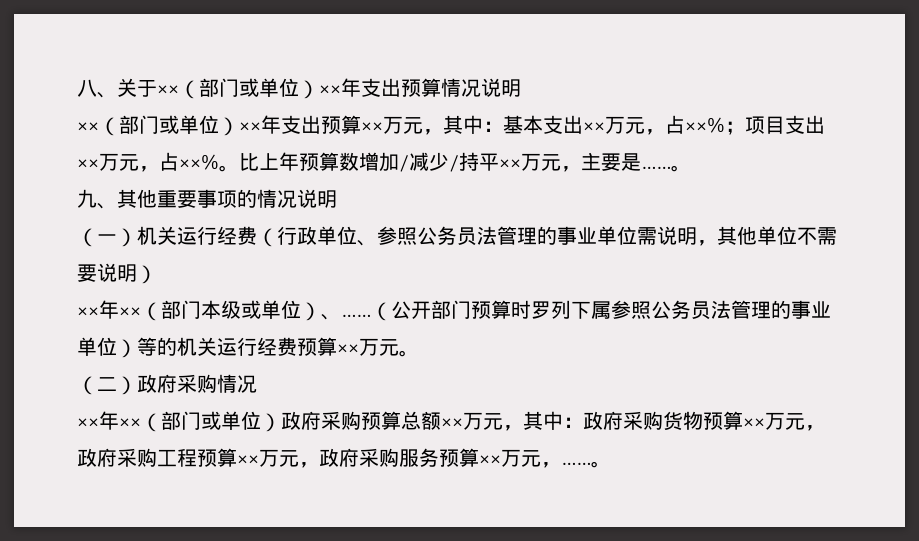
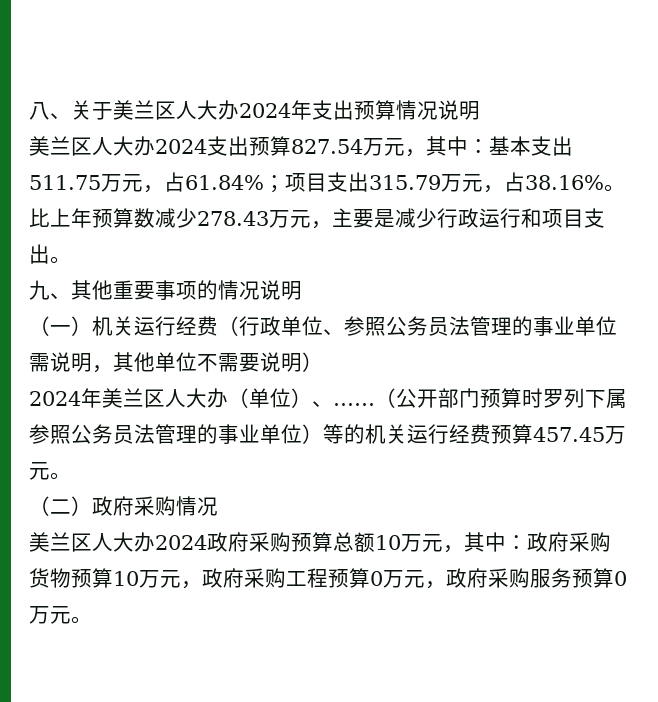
[157,78,341,99] ××（部门或单位）×× -> [113,100,291,120] 美兰区人大办2024
[77,115,383,136] ××（部门或单位）××年支出预算×× -> [29,136,363,156] 美兰区人大办2024支出预算827.54
[583,115,725,135] ××万元，占××% -> [29,172,264,193] 511.75万元，占61.84%
[77,152,219,172] ××万元，占××% -> [369,172,604,193] 315.79万元，占38.16%
[359,152,671,172] 增加/减少/持平××万元，主要是…… -> [155,208,605,229] [29,244,50,264] 减少278.43万元，主要是减少行政运行和项目支出
[77,300,261,321] ××年××（部门本级或 -> [29,388,249,408] 2024年美兰区人大办（
[337,344,359,354] ×× -> [533,427,605,442] 457.45
[77,411,281,432] ××年××（部门或单位） -> [29,532,207,552] 美兰区人大办2024
[441,418,463,428] ×× -> [375,535,401,550] 10
[743,418,765,428] ×× -> [113,571,139,586] 10
[237,455,259,465] ×× -> [370,571,383,586] 0
[479,449,591,468] ××万元，…… -> [614,571,627,586] [29,606,71,624] 0万元

